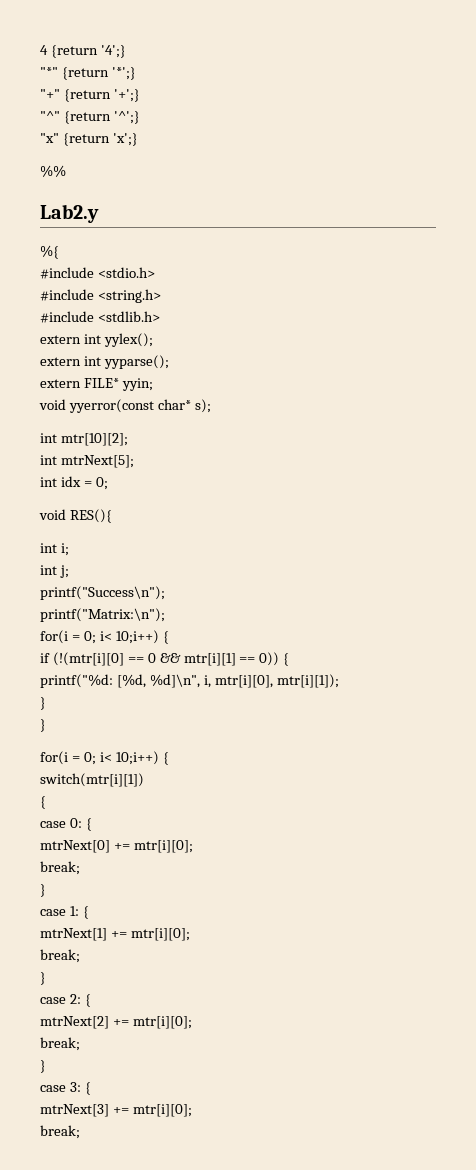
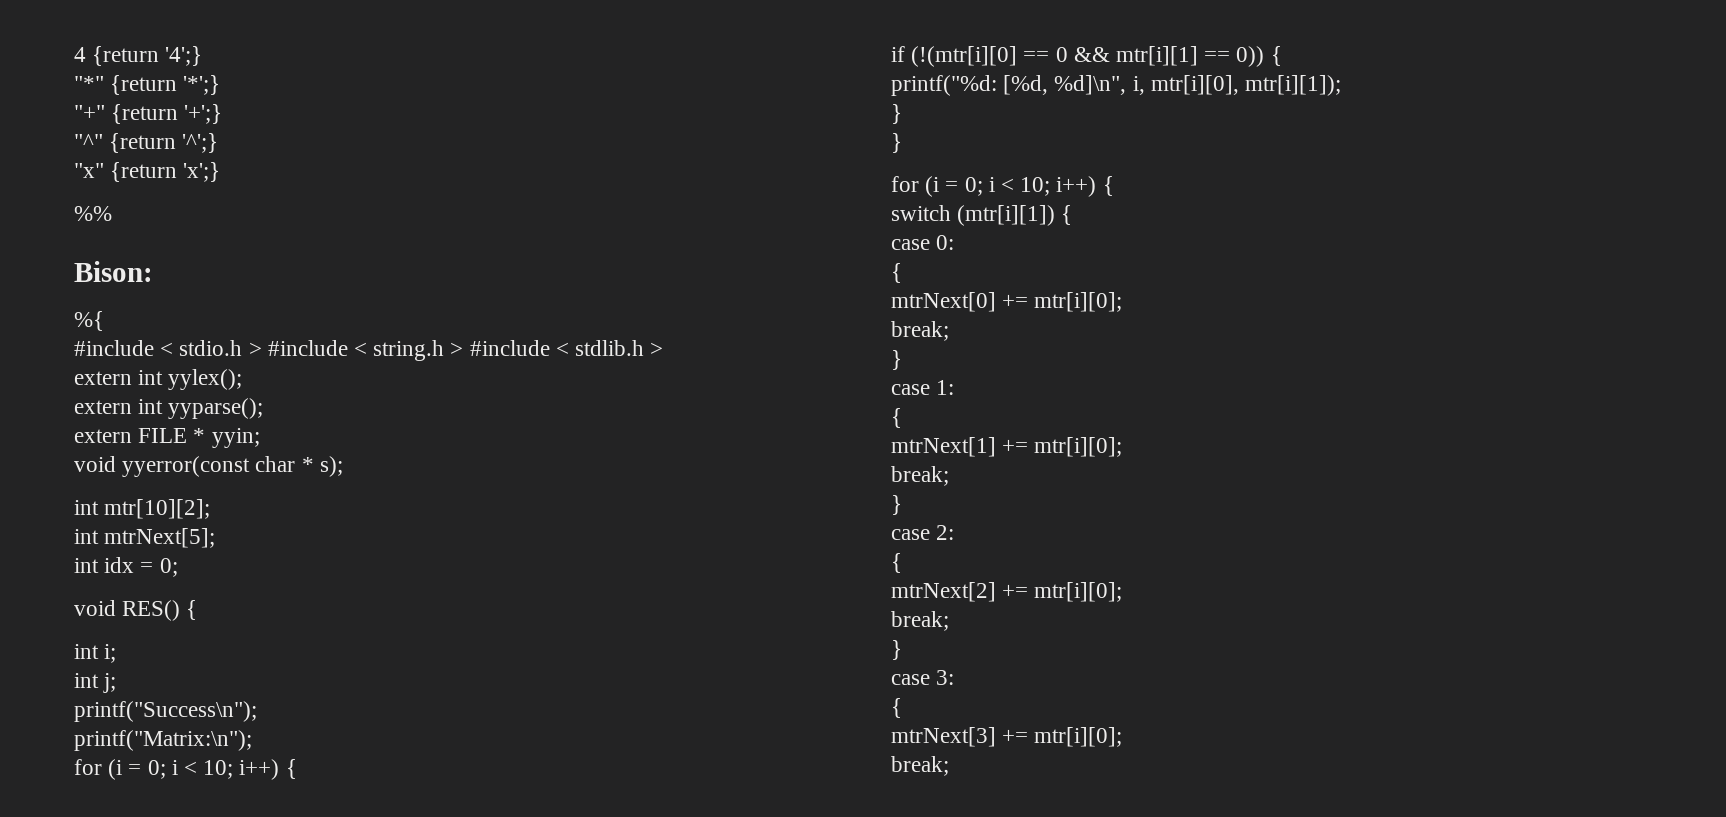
[40,204,99,223] Lab2.y -> [74,261,153,282] Bison:
[97,267,155,278] [40,289,161,303] [40,311,160,323] <stdio.h> // #include <string.h> // #include <stdlib.h> -> [160,340,664,361] < stdio.h > #include < string.h > #include < stdlib.h >
[83,378,119,388] FILE* -> [138,428,206,443] FILE *
[157,399,191,410] char* -> [255,456,314,472] char *
[69,509,112,523] RES(){ -> [122,600,198,621] RES() {
[40,630,159,644] for(i = 0; i< 10;i++) -> [74,759,280,780] for (i = 0; i < 10; i++)
[40,751,169,765] [40,773,144,787] for(i = 0; i< 10;i++) { // switch(mtr[i][1]) // -> [891,176,1114,197] [891,205,1056,226] for (i = 0; i < 10; i++) { // switch (mtr[i][1])
(82, 823) none -> (955, 242) //
(79, 911) none -> (955, 387) //
(81, 999) none -> (955, 532) //
(81, 1087) none -> (955, 677) //

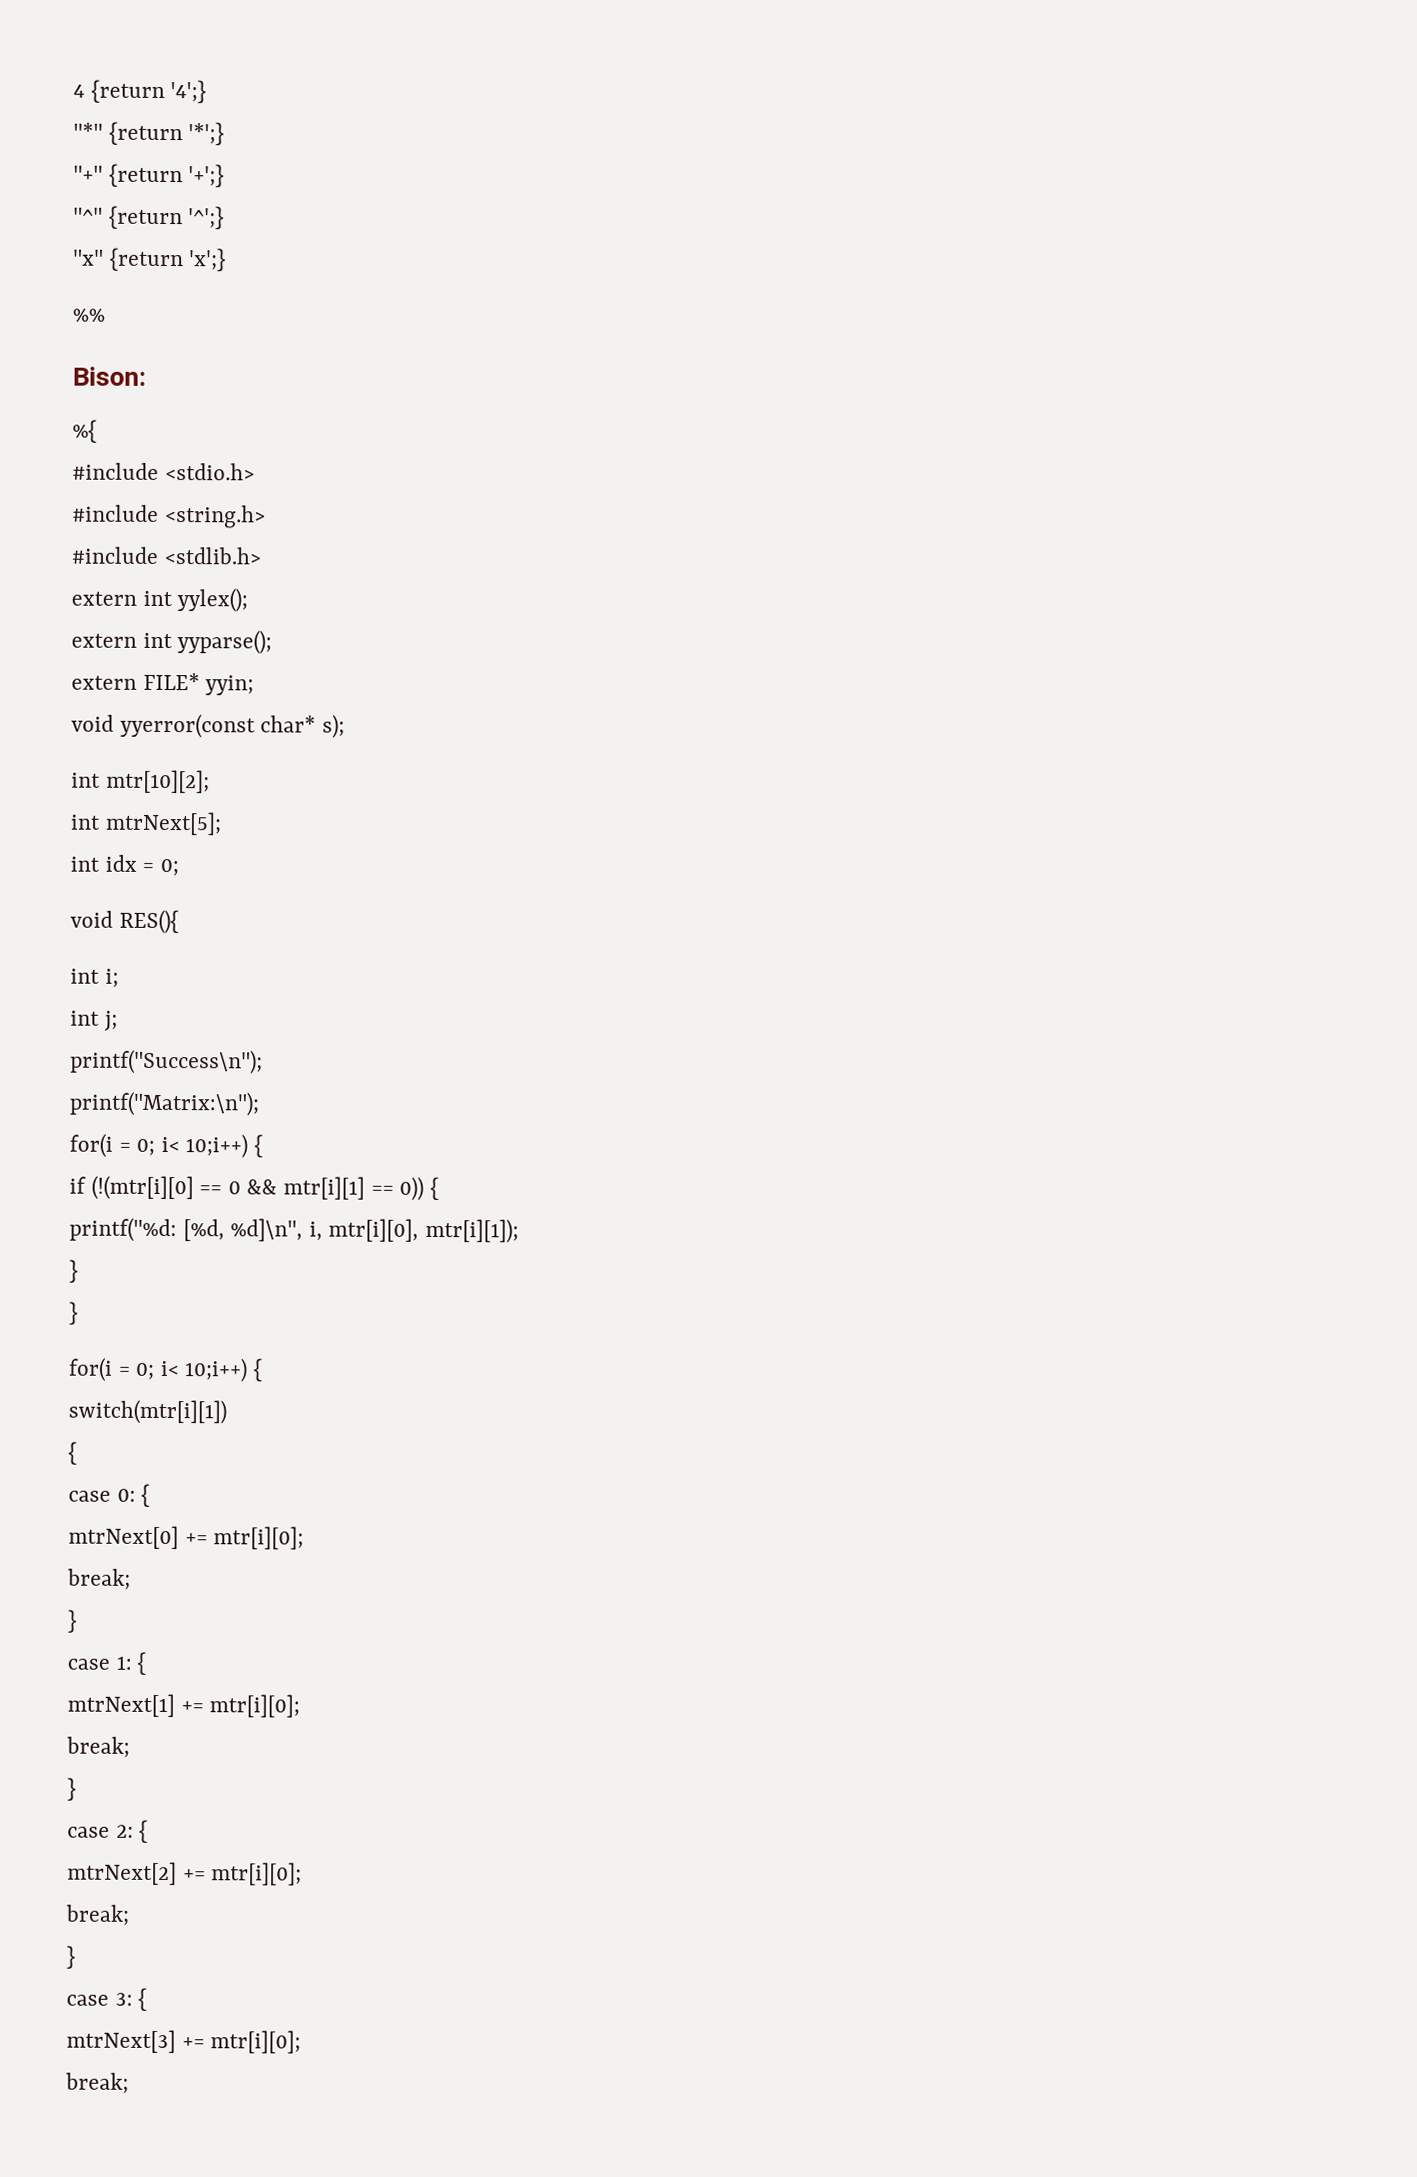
[160,340,664,361] < stdio.h > #include < string.h > #include < stdlib.h > -> [164,463,255,481] [72,504,266,529] [71,546,261,565] <stdio.h> // #include <string.h> // #include <stdlib.h>
[138,428,206,443] FILE * -> [142,672,200,691] FILE*
[255,456,314,472] char * -> [260,715,317,733] char*
[122,600,198,621] RES() { -> [118,909,179,935] RES(){
[74,759,280,780] for (i = 0; i < 10; i++) -> [69,1133,249,1159] for(i = 0; i< 10;i++)
[891,176,1114,197] [891,205,1056,226] for (i = 0; i < 10; i++) { // switch (mtr[i][1]) -> [68,1357,264,1383] [68,1399,227,1425] for(i = 0; i< 10;i++) { // switch(mtr[i][1]) //
(955, 242) // -> (136, 1495) none
(955, 387) // -> (132, 1662) none
(955, 532) // -> (134, 1831) none
(955, 677) // -> (133, 1999) none

